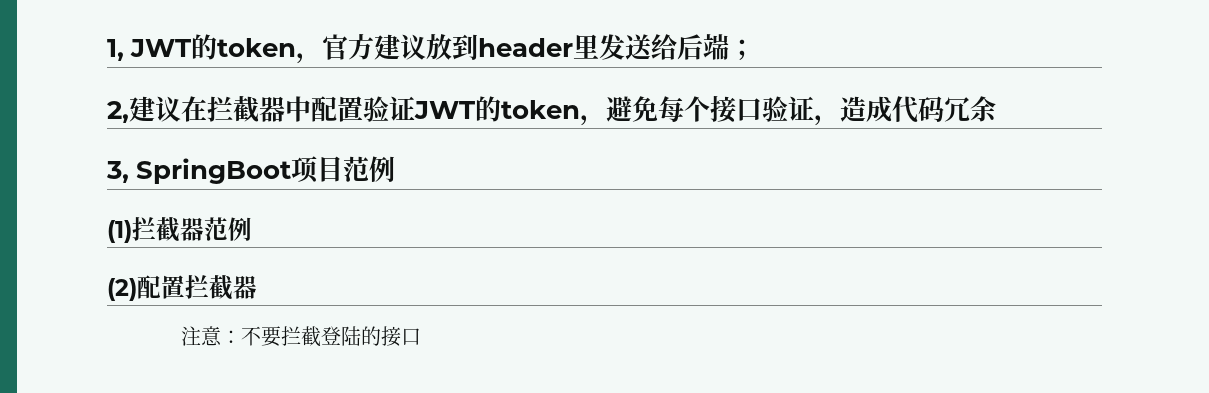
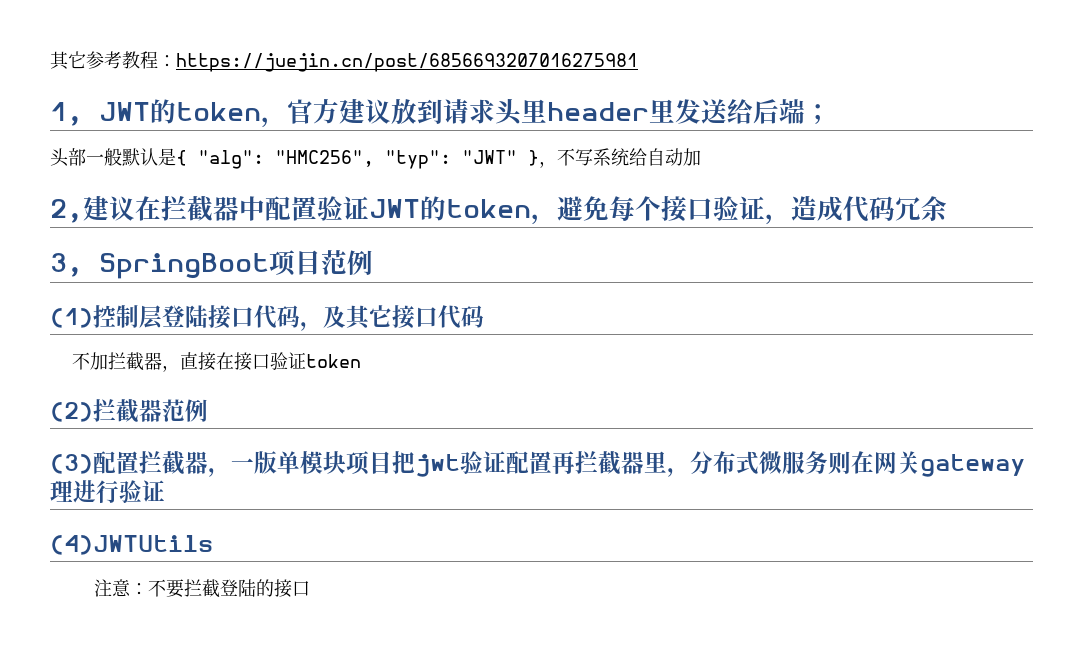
(107, 50) none -> [50,51,638,72] 其它参考教程：https://juejin.cn/post/6856693207016275981 //
(479, 47) none -> [443,98,547,125] 请求头里
(756, 49) none -> [50,148,701,169] // 头部一般默认是{ "alg": "HMC256", "typ": "JWT" }，不写系统给自动加
(132, 231) none -> [93,305,484,331] [71,352,361,372] [50,402,93,422] 控制层登陆接口代码，及其它接口代码 // 不加拦截器，直接在接口验证token // (2)
[107,278,137,301] (2) -> [50,454,93,474] (3)
(257, 287) none -> [208,451,1025,477] [50,480,165,504] [50,535,213,555] ，一版单模块项目把jwt验证配置再拦截器里，分布式微服务则在网关gateway理进行验证 // (4)JWTUtils

